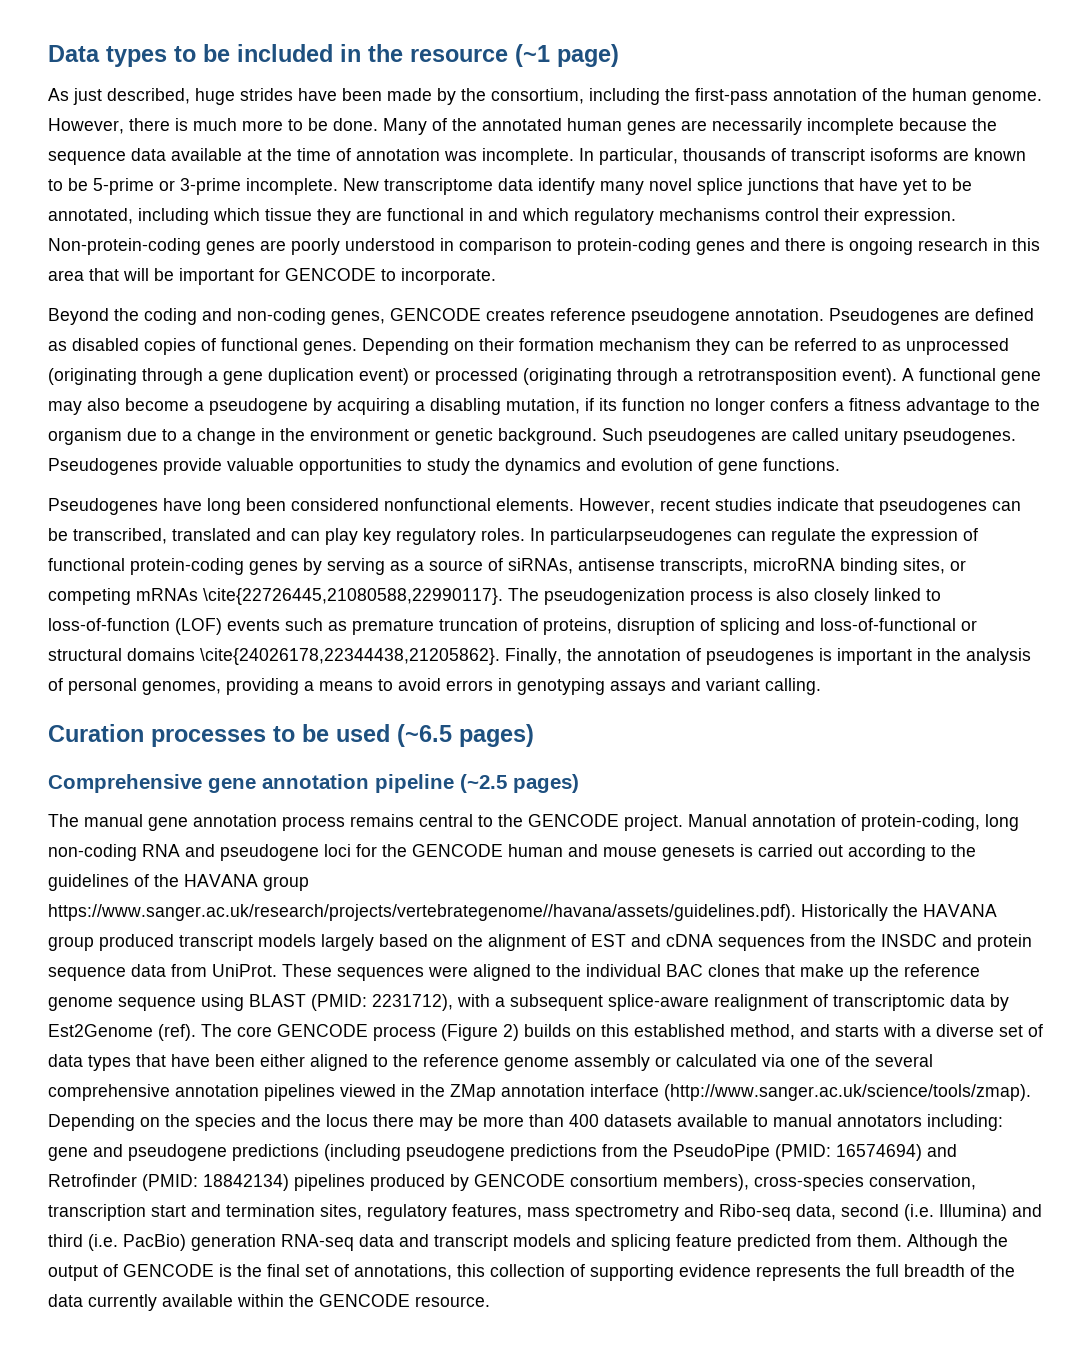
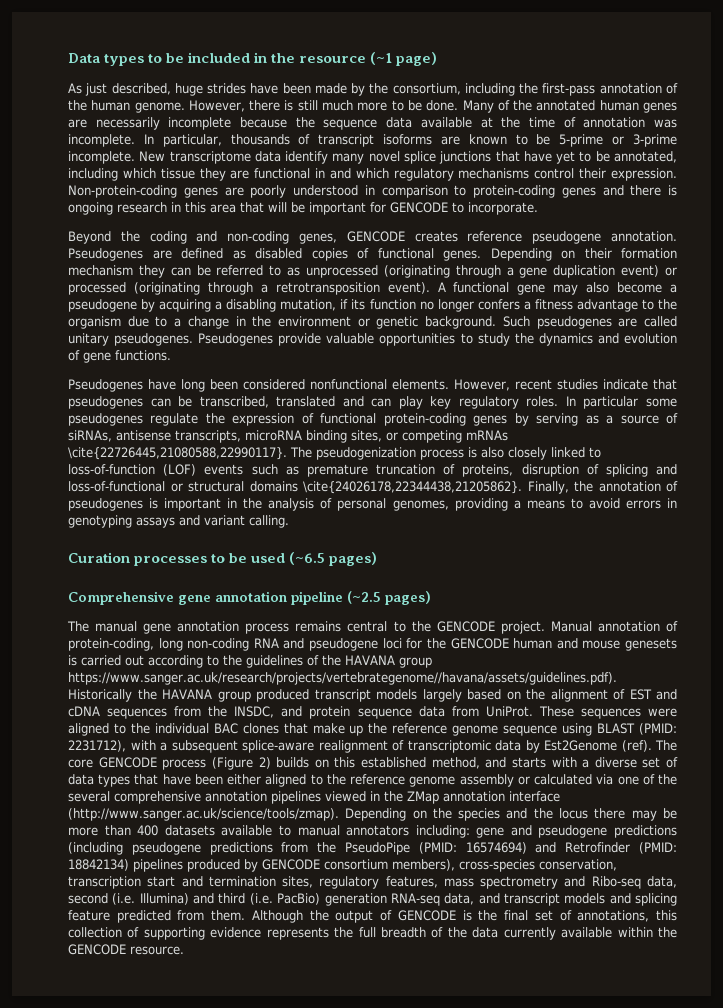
(188, 124) none -> [297,100,318,111] still
[550,528,766,545] particularpseudogenes can -> [583,396,678,409] [68,413,143,426] particular some pseudogenes
[881,934,937,947] INSDC -> [234,706,275,718] INSDC,
[359,1234,394,1247] data -> [444,893,475,905] data,

